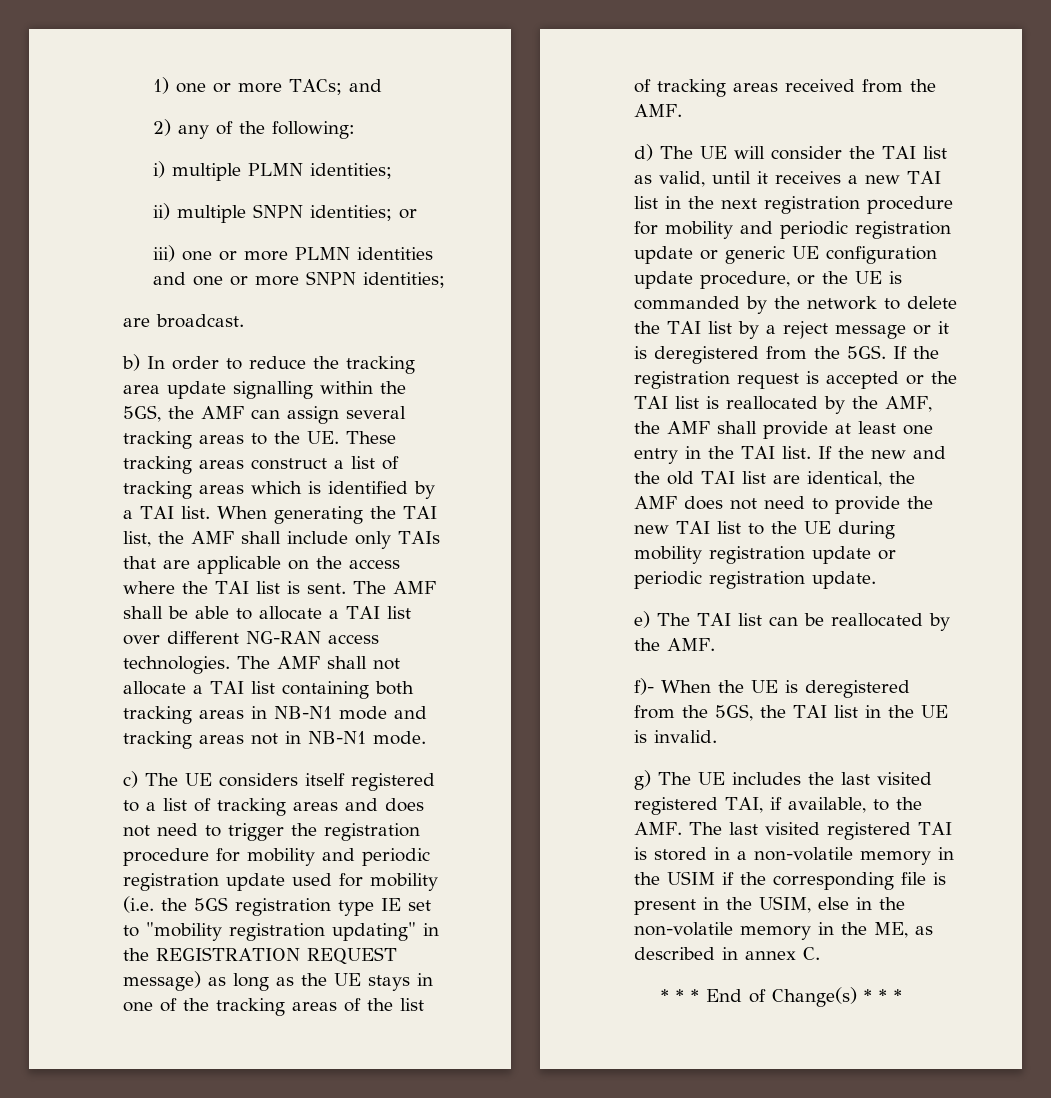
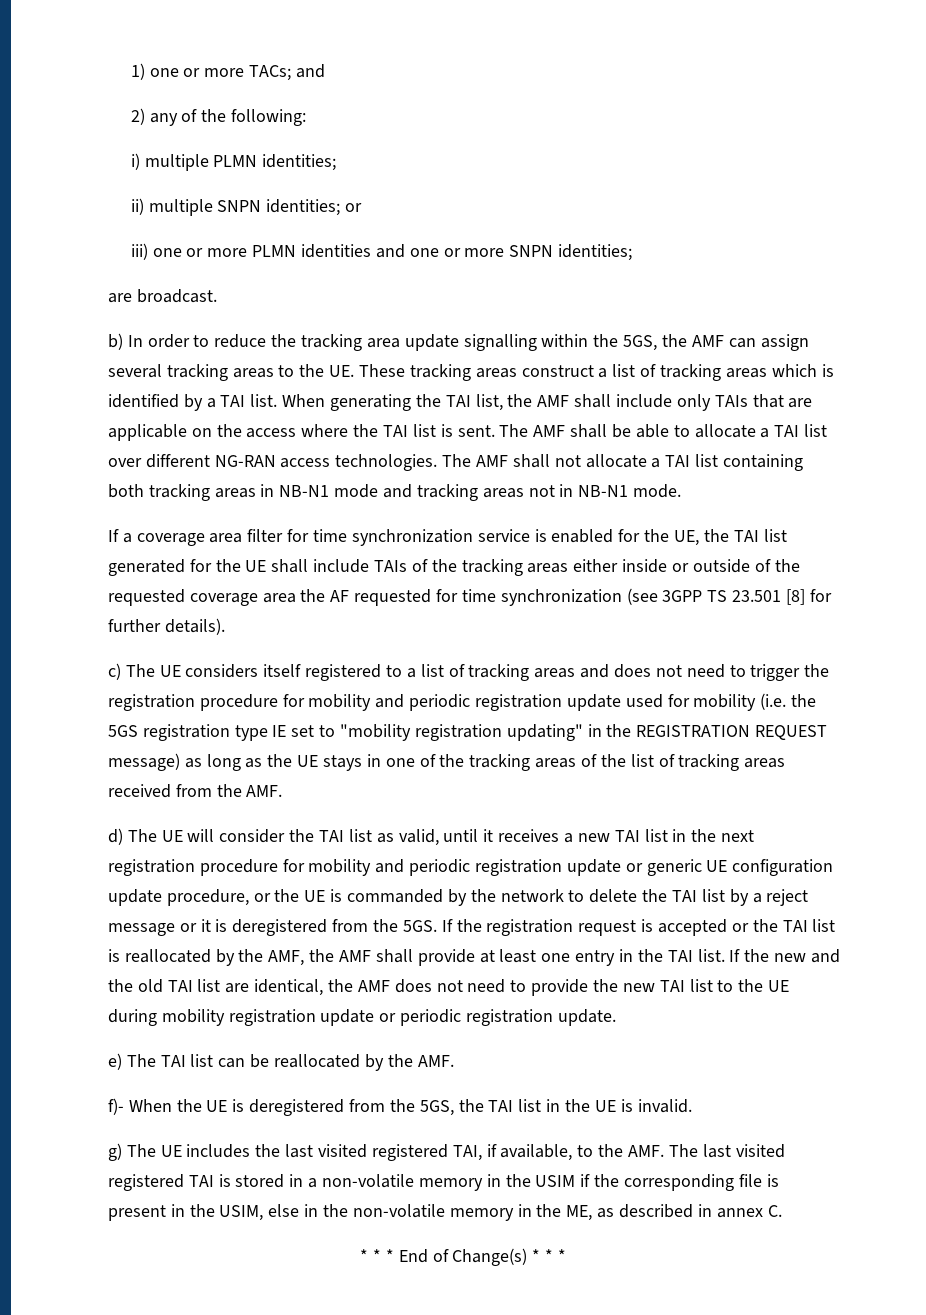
(427, 738) none -> [107,529,787,546] [107,559,800,576] [107,588,832,606] [107,618,225,635] // If a coverage area filter for time synchronization service is enabled for the UE, the TAI list generated for the UE shall include TAIs of the tracking areas either inside or outside of the requested coverage area the AF requested for time synchronization (see 3GPP TS 23.501 [8] for further details).

